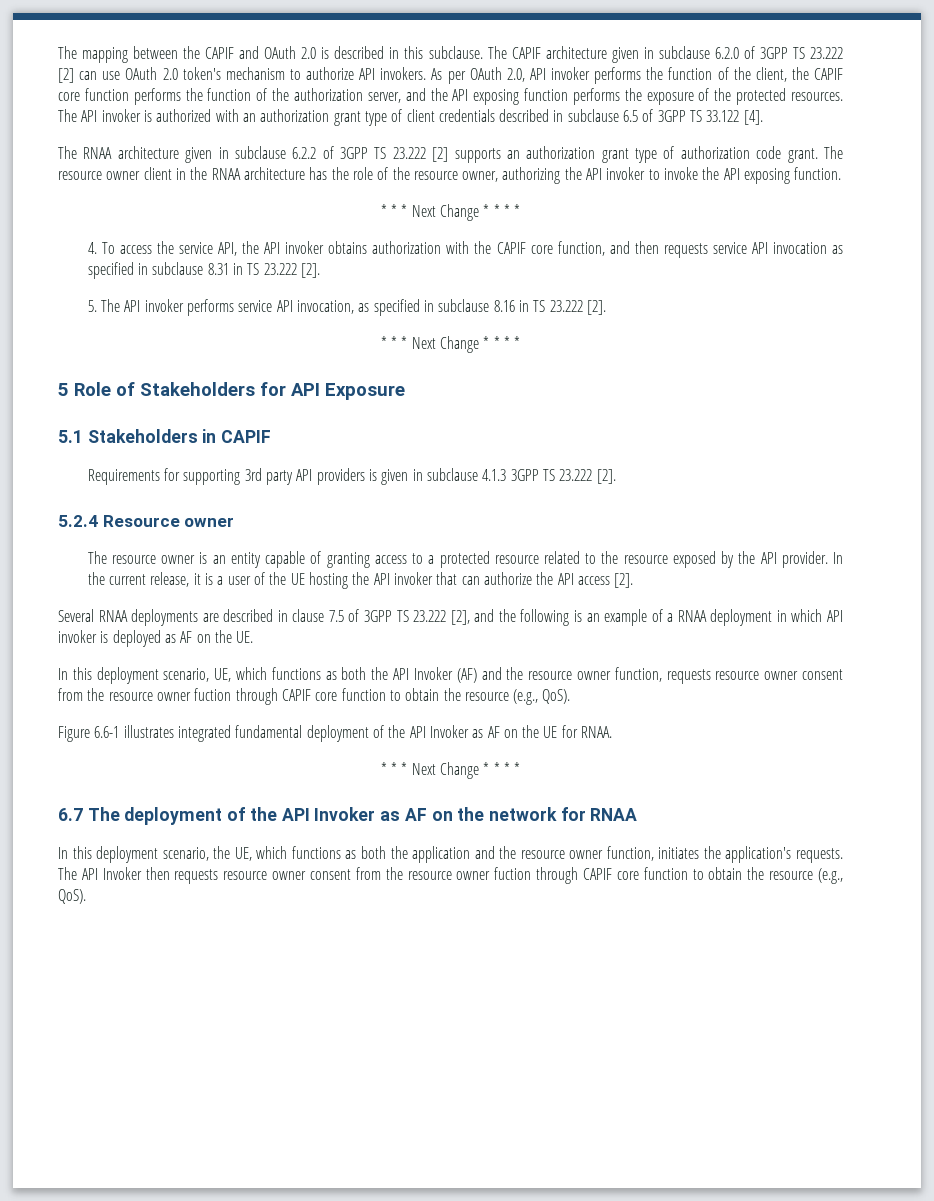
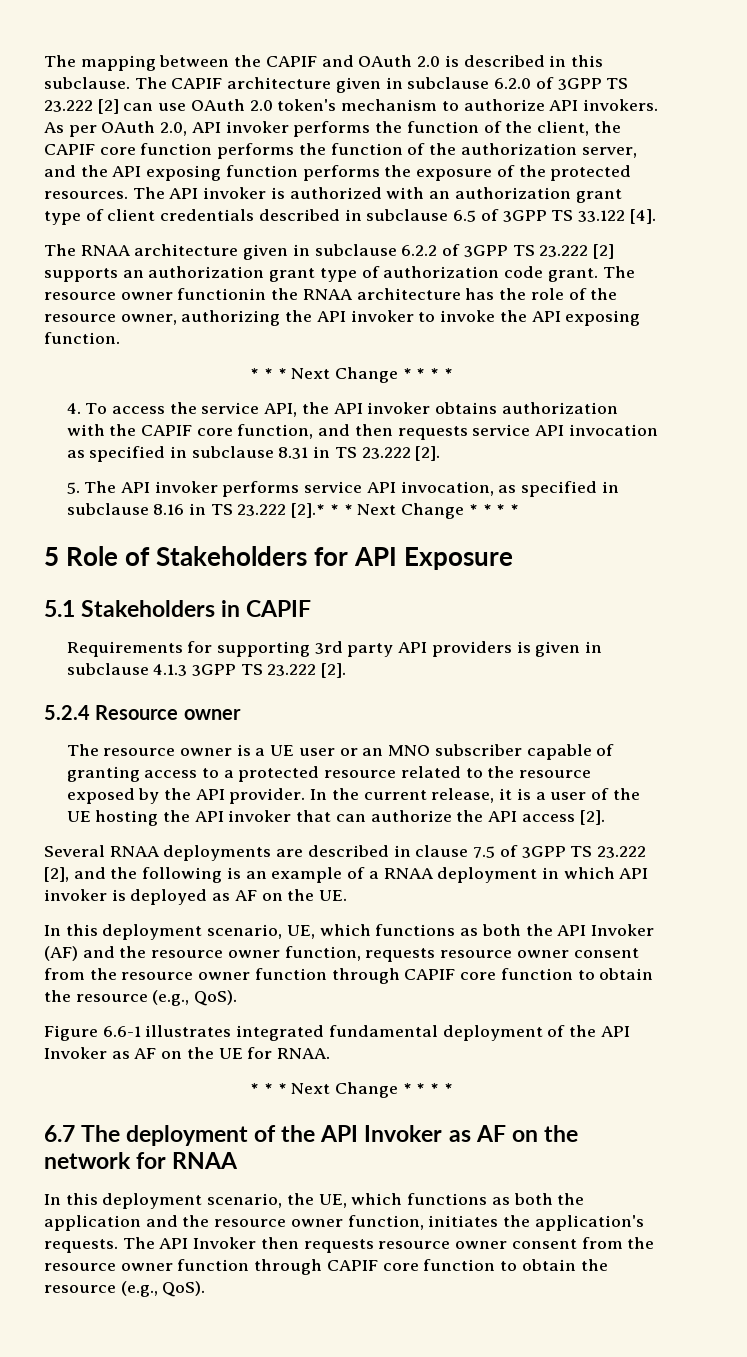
[143,167,186,180] client in -> [177,288,267,300] functionin
[586,300,606,315] [380,336,387,349] [2]. // * -> [291,503,326,518] [2].*
[212,552,261,568] an entity -> [255,744,522,756] a UE user or an MNO subscriber
[194,688,232,701] fuction -> [254,968,327,980] function
[494,867,532,880] fuction -> [177,1259,250,1271] function

